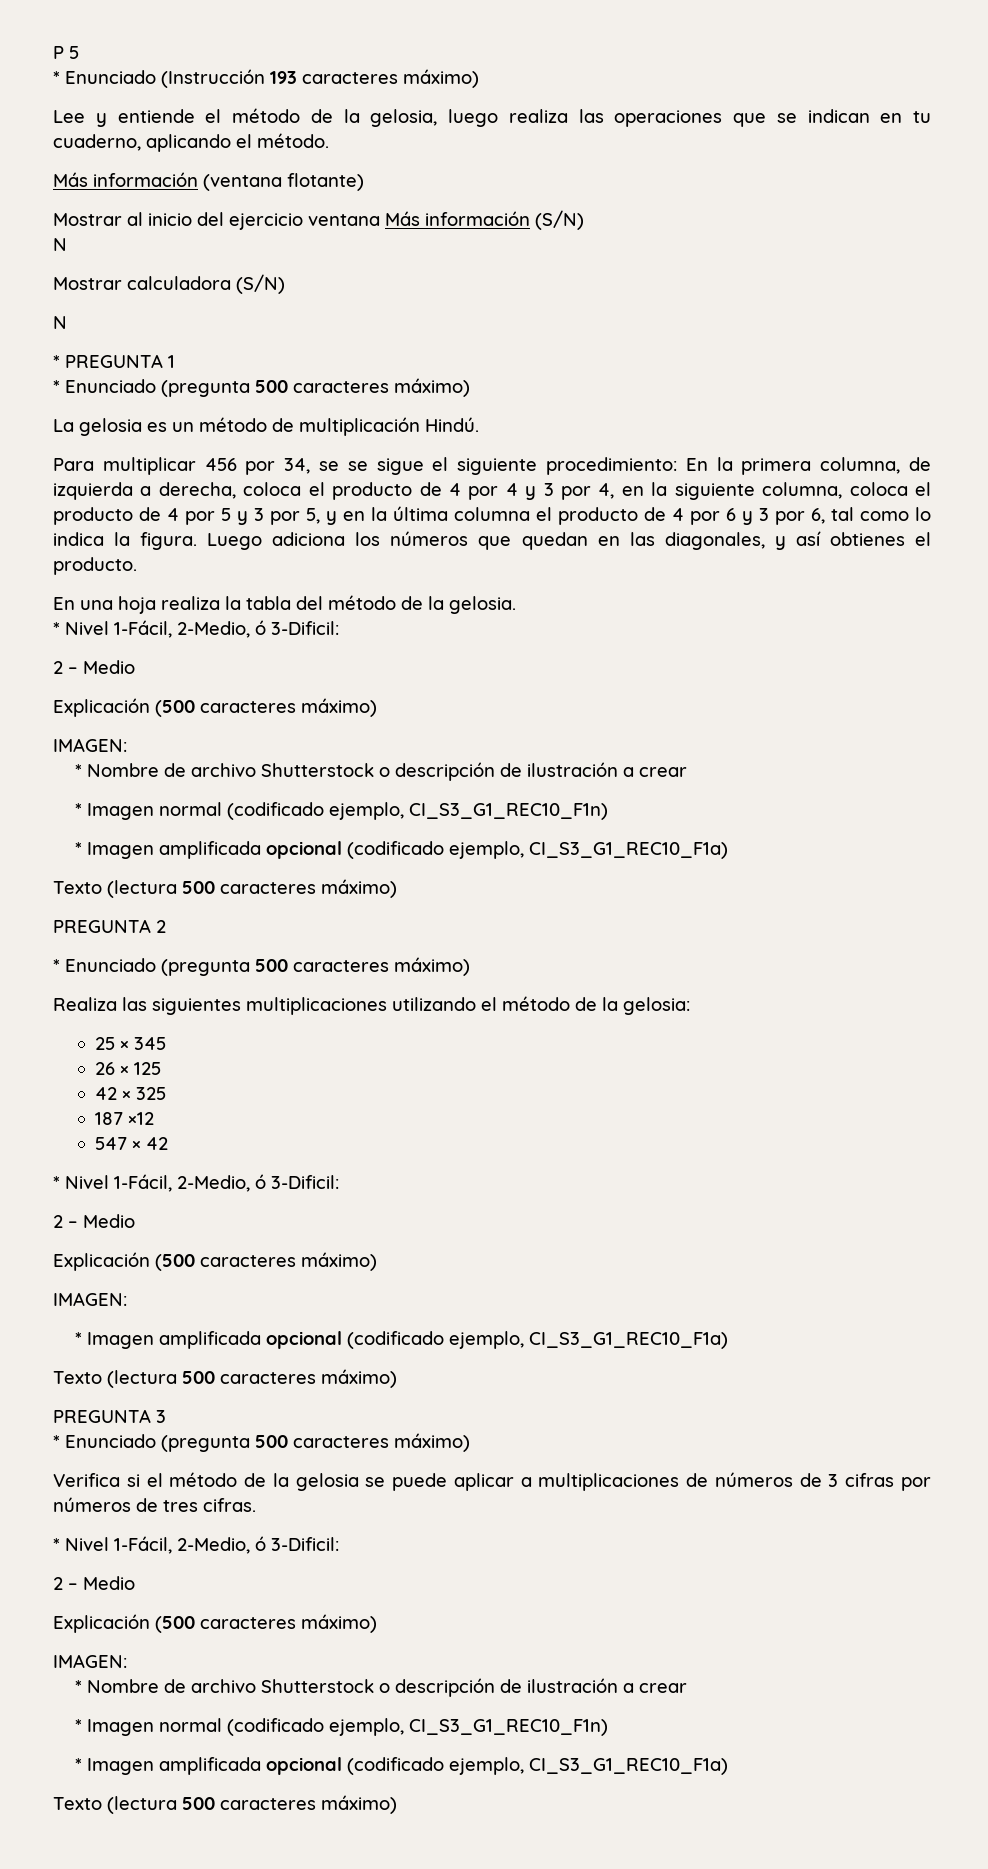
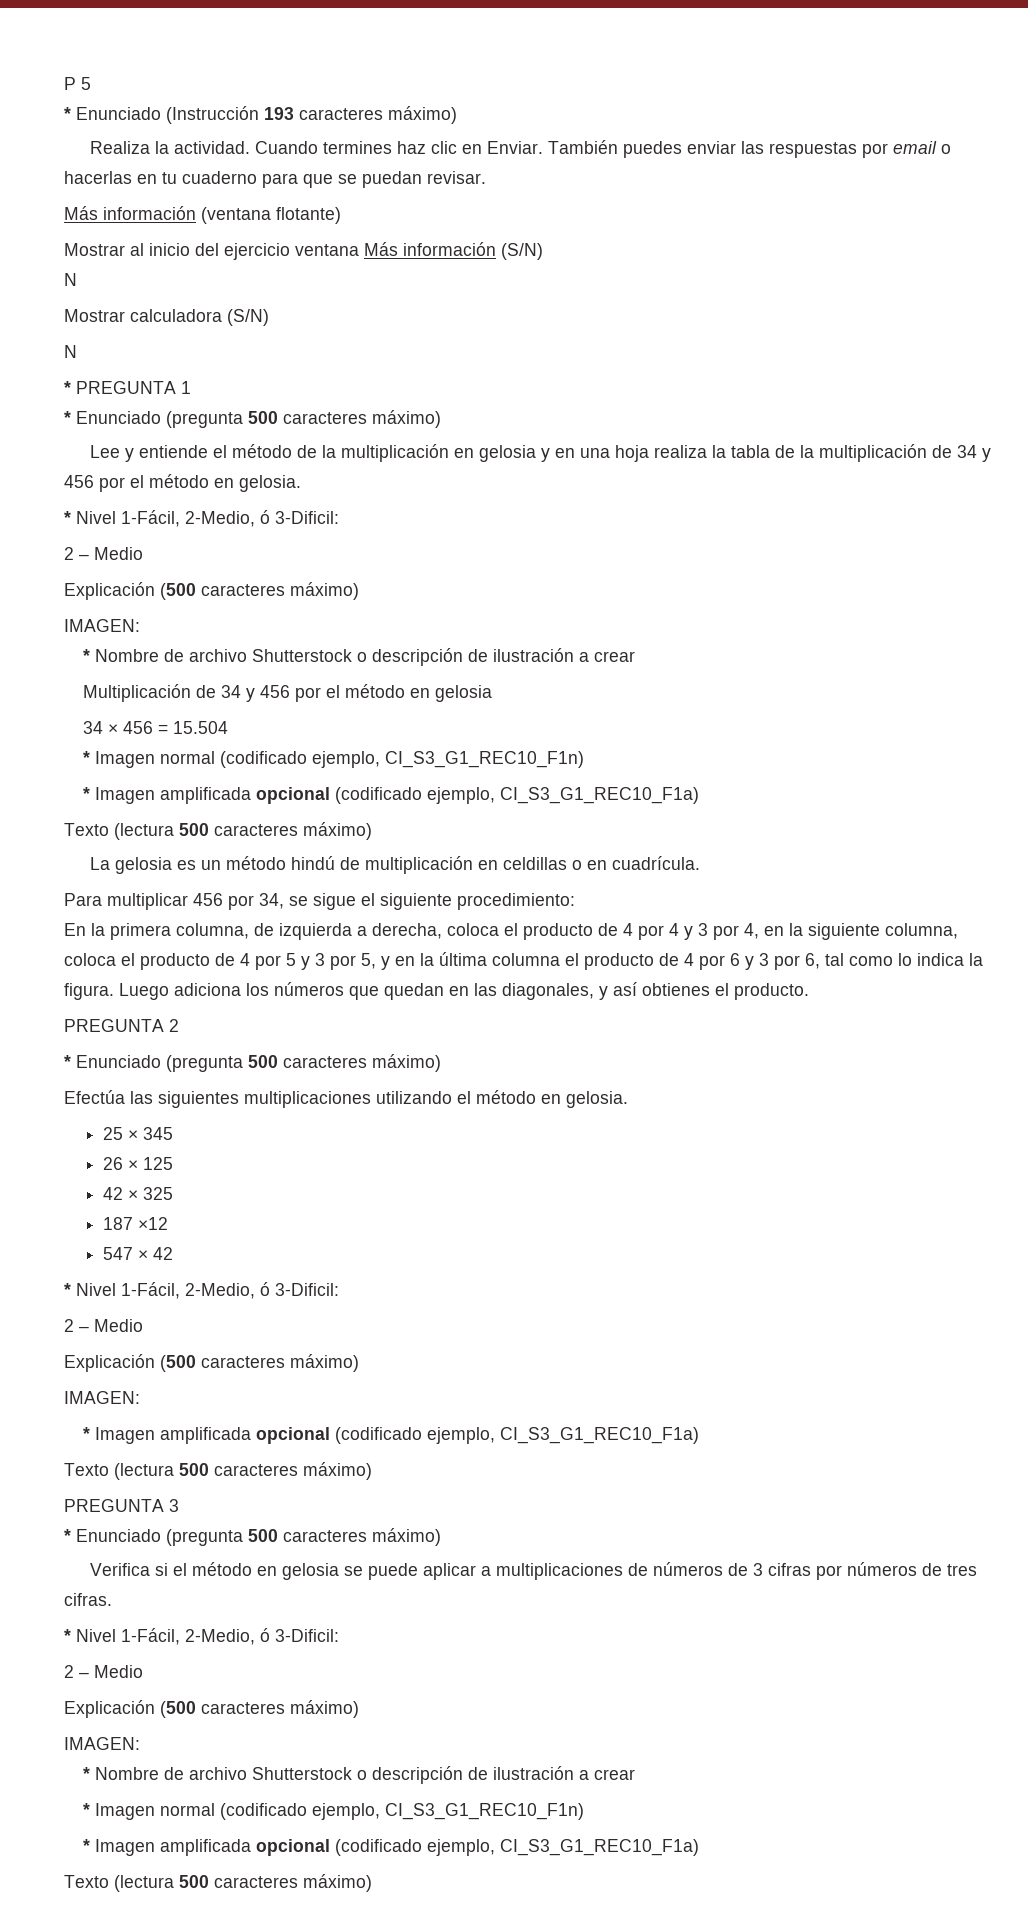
[53,108,931,127] [53,133,329,152] Lee y entiende el método de la gelosia, luego realiza las operaciones que se indican en tu cuaderno, aplicando el método. -> [90,140,952,158] [64,171,486,188] Realiza la actividad. Cuando termines haz clic en Enviar. También puedes enviar las respuestas por email o hacerlas en tu cuaderno para que se puedan revisar.
(470, 387) none -> [90,444,992,462] [64,474,301,492] [64,510,339,527] [64,547,143,560] [64,582,359,600] [64,619,140,632] [83,648,636,666] [83,684,493,702] [83,721,229,734] [83,751,585,768] [83,787,700,804] [64,822,372,840] // Lee y entiende el método de la multiplicación en gelosia y en una hoja realiza la tabla de la multiplicación de 34 y 456 por el método en gelosia. // * Nivel 1-Fácil, 2-Medio, ó 3-Dificil: // 2 – Medio // Explicación (500 caracteres máximo) // IMAGEN: // * Nombre de archivo Shutterstock o descripción de ilustración a crear // Multiplicación de 34 y 456 por el método en gelosia // 34 × 456 = 15.504 // * Imagen normal (codificado ejemplo, CI_S3_G1_REC10_F1n) // * Imagen amplificada opcional (codificado ejemplo, CI_S3_G1_REC10_F1a) // Texto (lectura 500 caracteres máximo)
(267, 424) none -> [291,856,336,870] hindú
[425,417,479,432] Hindú. -> [478,856,701,870] en celdillas o en cuadrícula.
[347,461,368,471] se -> (308, 901) none
(678, 466) none -> (575, 901) //
[53,595,516,614] [53,620,339,638] [53,660,135,674] [53,698,377,717] [53,738,127,752] [74,762,687,781] [74,802,608,820] [74,841,728,859] [53,879,397,898] // En una hoja realiza la tabla del método de la gelosia. // * Nivel 1-Fácil, 2-Medio, ó 3-Dificil: // 2 – Medio // Explicación (500 caracteres máximo) // IMAGEN: // * Nombre de archivo Shutterstock o descripción de ilustración a crear // * Imagen normal (codificado ejemplo, CI_S3_G1_REC10_F1n) // * Imagen amplificada opcional (codificado ejemplo, CI_S3_G1_REC10_F1a) // Texto (lectura 500 caracteres máximo) -> (809, 991) none
[53,997,117,1011] Realiza -> [64,1090,125,1104] Efectúa
[575,997,690,1015] de la gelosia: -> [541,1091,628,1108] en gelosia.
[244,1473,289,1487] de la -> [257,1566,278,1576] en

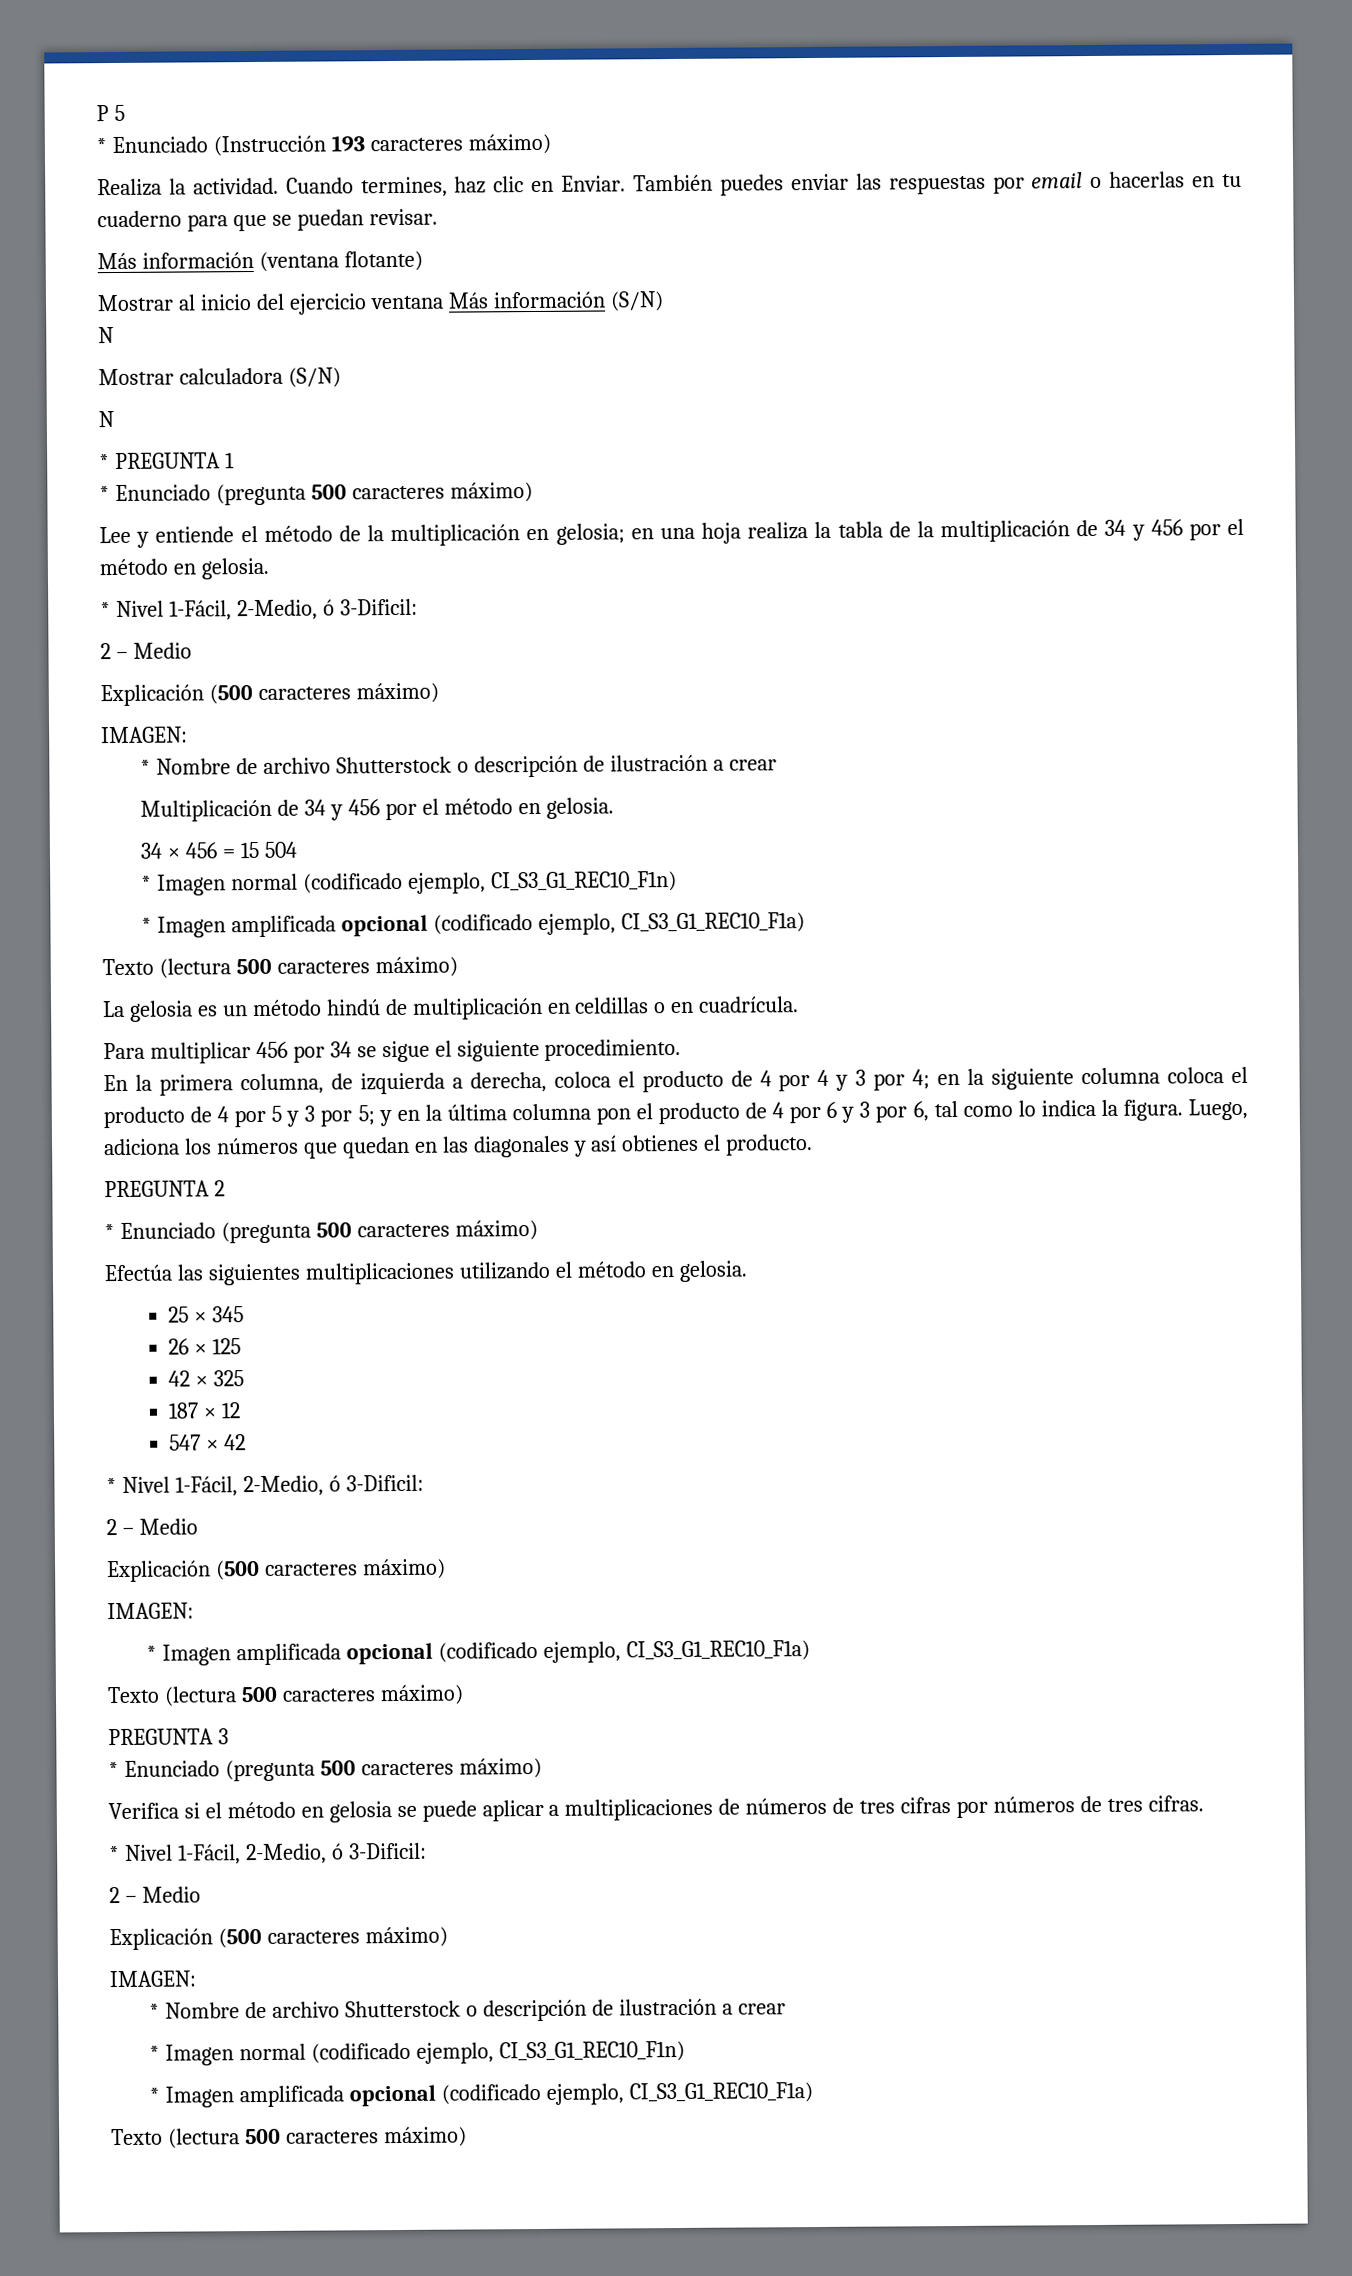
[323,141,393,154] termines -> [360,176,448,198] termines,
[479,445,551,462] gelosia y -> [555,523,625,545] gelosia;
[435,685,493,702] gelosia -> [545,797,614,819] gelosia.
[173,721,229,734] 15.504 -> [240,841,297,859] 15 504
[259,893,284,909] 34, -> [329,1041,352,1058] 34
[457,893,575,910] procedimiento: -> [544,1038,682,1061] procedimiento.
[744,923,759,939] 4, -> [912,1069,931,1090] 4;
[885,923,958,939] columna, -> [1081,1067,1161,1085] columna
[361,953,376,969] 5, -> [357,1105,375,1126] 5;
(560, 959) none -> [595,1107,631,1125] pon
[119,983,169,1000] Luego -> [1187,1098,1248,1121] Luego,
[502,983,594,1000] diagonales, -> [472,1135,570,1158] diagonales
[137,1217,168,1230] ×12 -> [203,1402,241,1419] × 12
[753,1563,764,1576] 3 -> [859,1800,896,1814] tres

